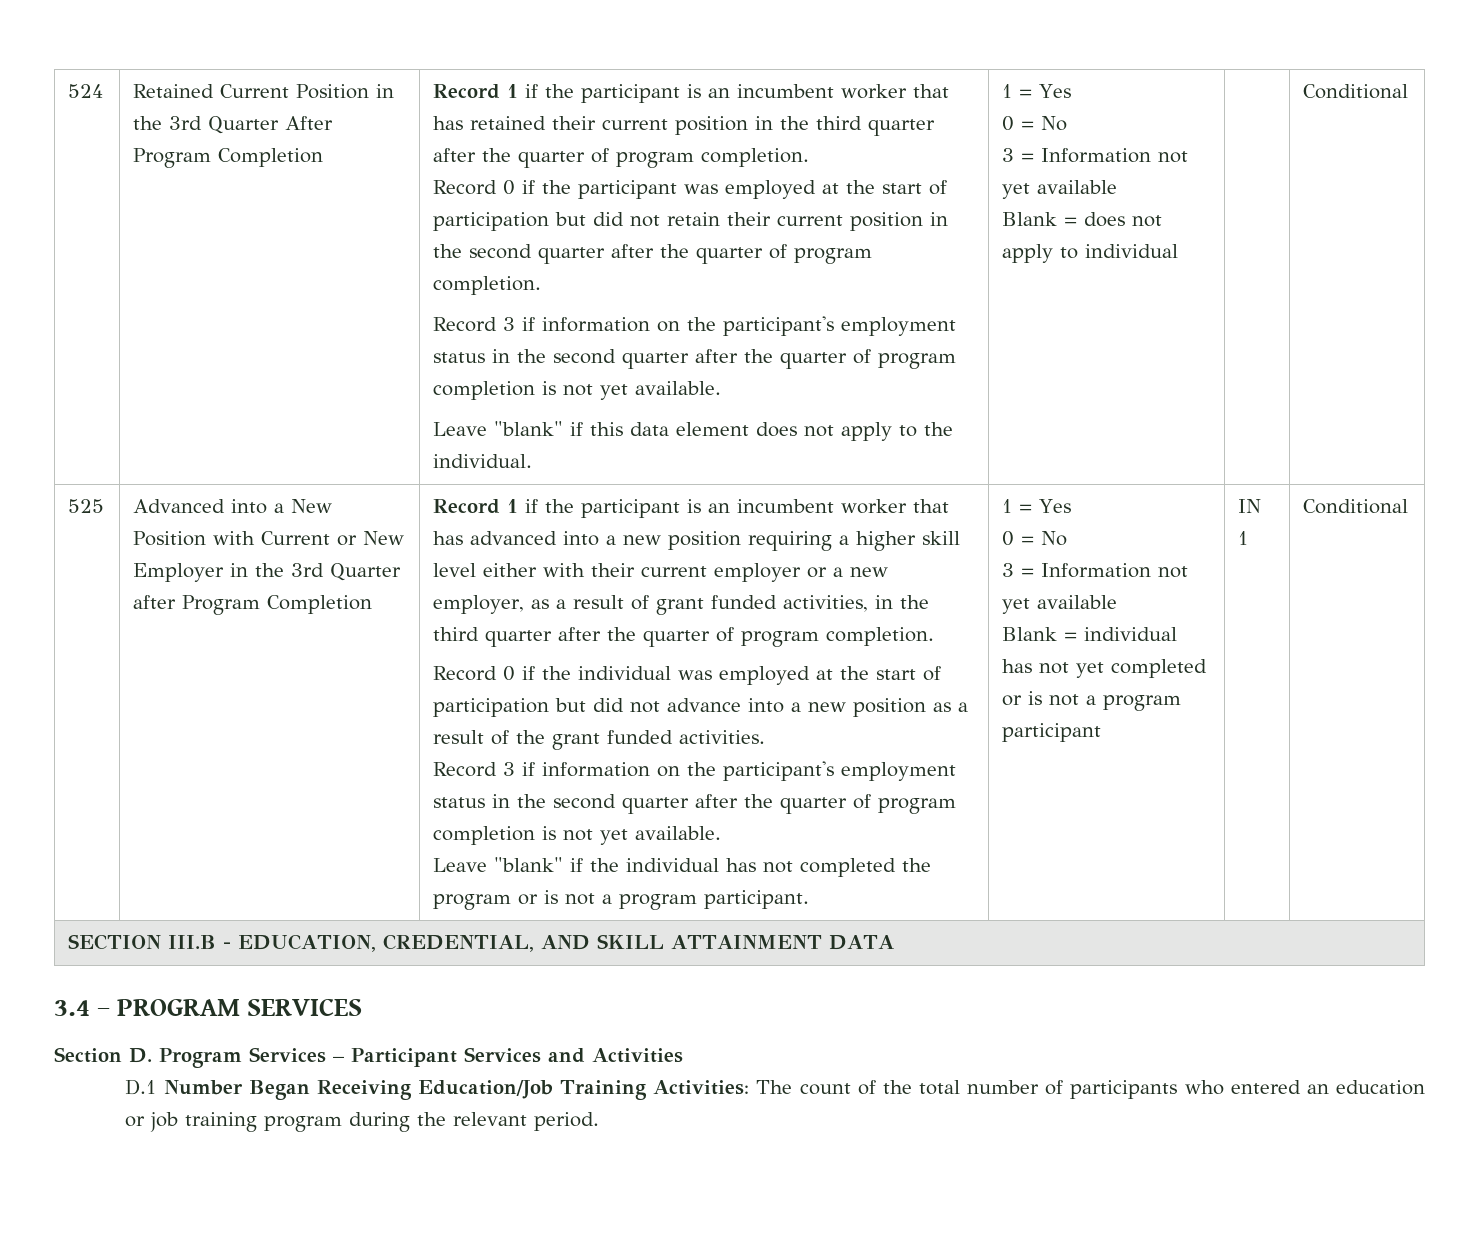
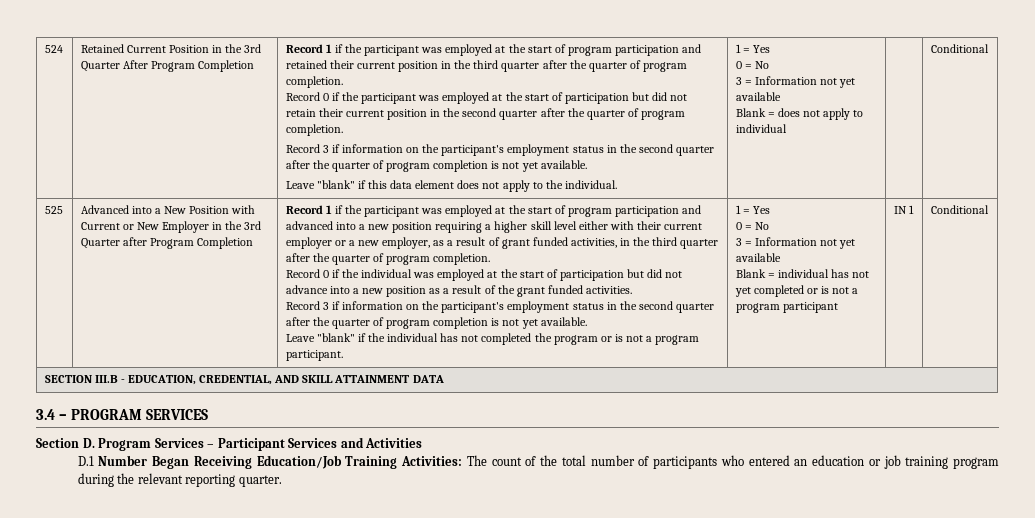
[687,84,950,99] [433,116,464,130] is an incumbent worker that has -> [421,44,702,56] was employed at the start of program participation and
[687,499,950,514] [433,531,464,545] is an incumbent worker that has -> [421,205,702,217] was employed at the start of program participation and
[534,1112,600,1131] period. -> [185,474,282,487] reporting quarter.

